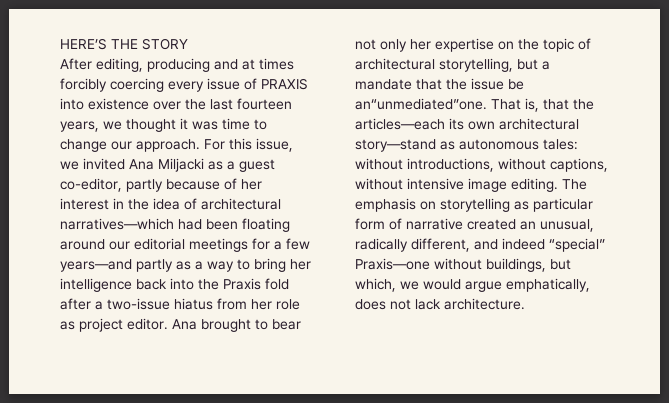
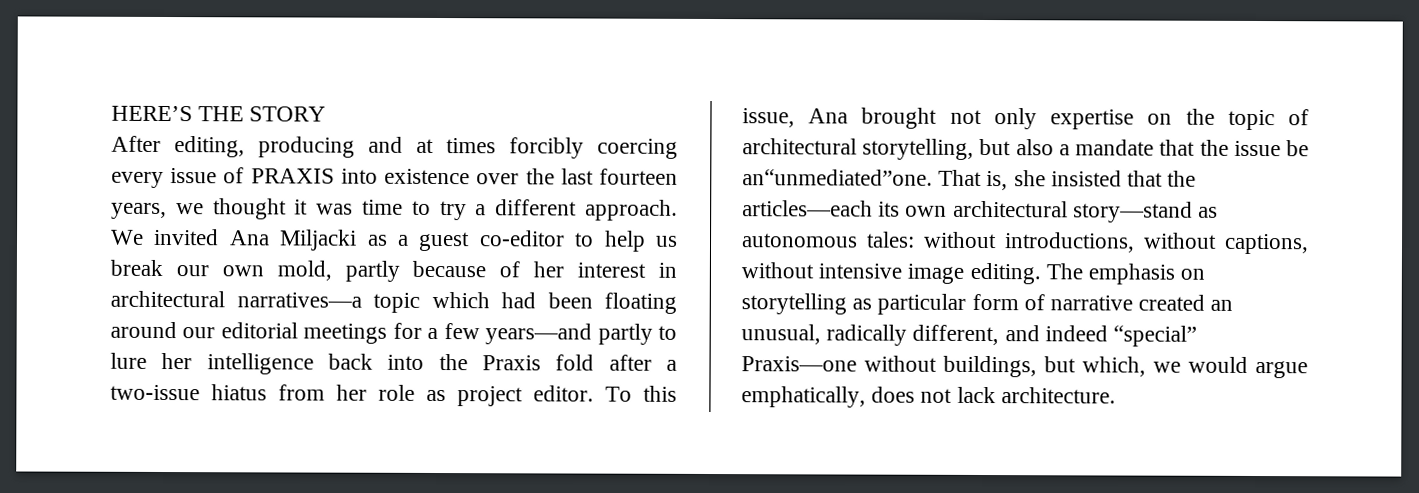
[60,138,293,152] [60,161,79,170] change our approach. For this issue, we -> [439,199,678,221] [111,229,144,245] try a different approach. We
[60,178,122,192] co-editor, -> [478,230,678,252] [110,259,332,281] co-editor to help us break our own mold,
[128,198,281,210] [60,218,174,230] the idea of architectural narratives—which -> [110,290,490,313] architectural narratives—a topic which
[176,258,286,272] as a way to bring -> [658,325,678,340] [110,352,147,369] to lure
[172,319,301,332] Ana brought to bear -> [605,385,677,402] [742,107,938,129] To this issue, Ana brought
[410,39,431,50] her -> (1037, 119) none
(538, 64) none -> [1015,139,1054,156] also
(539, 105) none -> [1013,170,1122,187] she insisted

